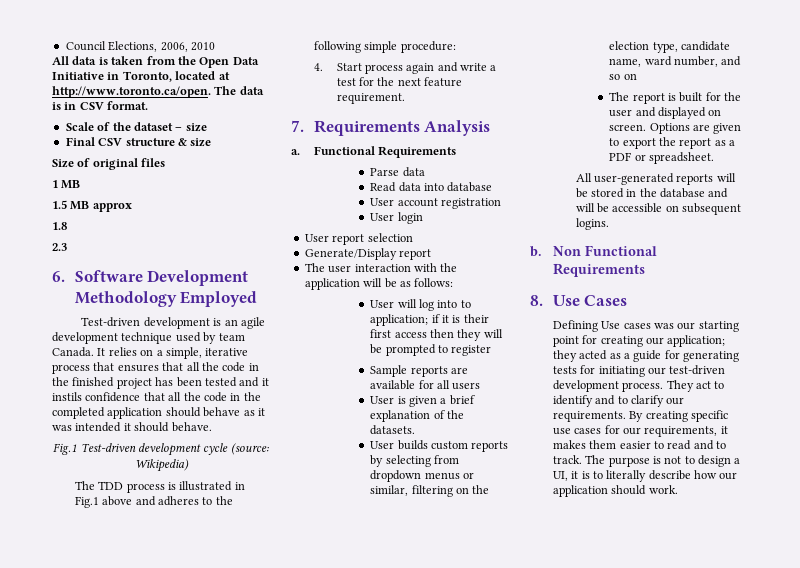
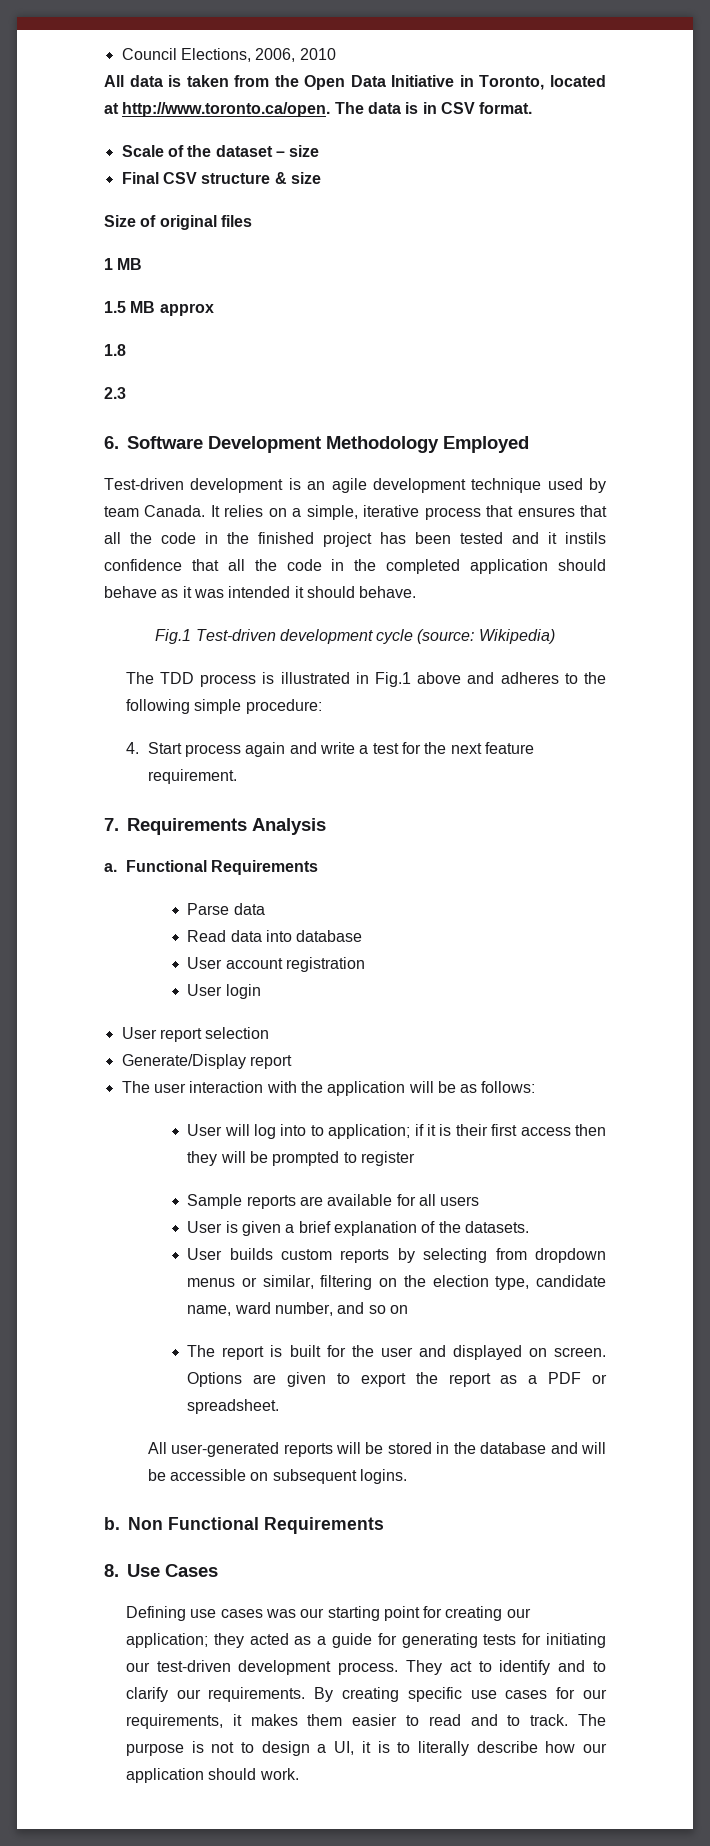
[601,321,621,329] Use -> [190,1609,217,1618] use

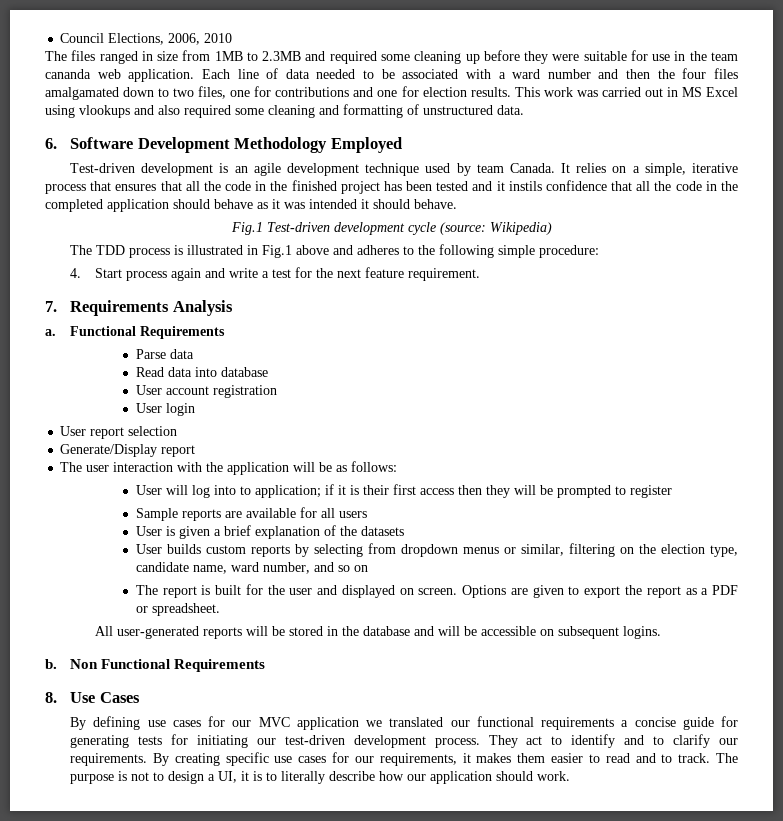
[104,75,607,90] [104,102,533,117] [121,145,320,157] [121,172,321,184] [104,215,252,230] [104,258,143,270] [104,301,214,316] [104,344,126,356] [104,387,126,399] All data is taken from the Open Data Initiative in Toronto, located at http://www.toronto.ca/open. The data is in CSV format. // Scale of the dataset – size // Final CSV structure & size // Size of original files // 1 MB // 1.5 MB approx // 1.8 // 2.3 -> [45,50,738,64] [45,68,739,82] [45,86,738,100] [45,104,524,118] The files ranged in size from 1MB to 2.3MB and required some cleaning up before they were suitable for use in the team cananda web application. Each line of data needed to be associated with a ward number and then the four files amalgamated down to two files, one for contributions and one for election results. This work was carried out in MS Excel using vlookups and also required some cleaning and formatting of unstructured data.
[464,1221,529,1233] datasets. -> [360,526,404,536] datasets
[125,1606,531,1621] [125,1633,327,1648] Defining use cases was our starting point for creating our application; they acted as a -> [70,716,676,730] By defining use cases for our MVC application we translated our functional requirements a concise

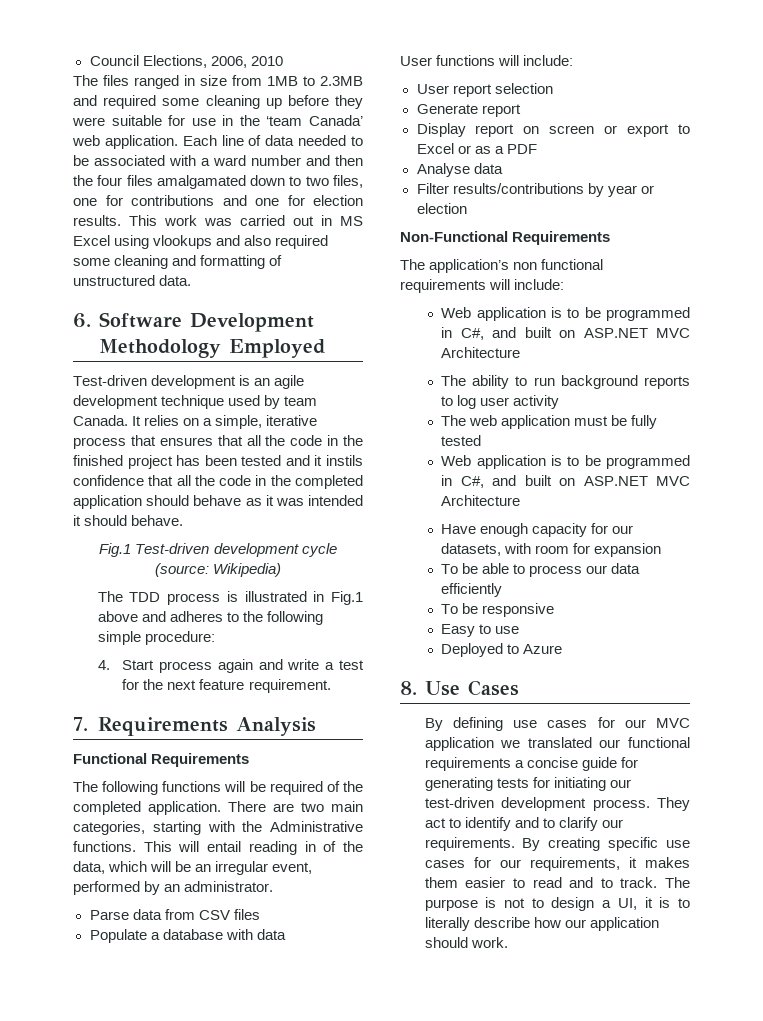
[710,52,738,61] [45,69,91,79] team cananda -> [266,115,363,126] ‘team Canada’
[45,326,226,339] [135,349,194,359] [135,367,268,377] [135,385,277,398] [135,403,195,416] a. Functional Requirements // Parse data // Read data into database // User account registration // User login -> [73,753,250,767] [73,781,363,795] [73,801,363,815] [73,821,363,835] [73,841,364,855] [73,861,313,875] [73,881,274,895] [89,909,260,920] [89,929,286,943] [400,55,574,66] Functional Requirements // The following functions will be required of the completed application. There are two main categories, starting with the Administrative functions. This will entail reading in of the data, which will be an irregular event, performed by an administrator. // Parse data from CSV files // Populate a database with data // User functions will include:
[60,444,158,457] Generate/Display -> [416,104,478,114] Generate
[60,461,398,475] [135,484,672,498] [135,507,367,521] [135,525,404,539] [135,543,738,557] [135,562,368,574] [135,584,738,598] [135,603,220,616] [95,626,662,639] [45,659,266,672] The user interaction with the application will be as follows: // User will log into to application; if it is their first access then they will be prompted to register // Sample reports are available for all users // User is given a brief explanation of the datasets // User builds custom reports by selecting from dropdown menus or similar, filtering on the election type, candidate name, ward number, and so on // The report is built for the user and displayed on screen. Options are given to export the report as a PDF or spreadsheet. // All user-generated reports will be stored in the database and will be accessible on subsequent logins. // b. Non Functional Requirements -> [416,123,690,137] [416,143,537,154] [416,163,503,177] [416,183,654,197] [416,203,467,214] [400,231,611,245] [400,259,604,273] [400,279,565,293] [441,307,690,321] [441,327,690,340] [441,347,521,358] [441,375,690,389] [441,395,560,409] [441,415,658,429] [441,435,482,446] [441,455,690,469] [441,475,690,488] [441,495,521,506] [441,523,634,537] [441,543,662,557] [441,563,641,577] [441,583,503,597] [441,603,555,617] [441,624,520,637] [441,643,563,657] Display report on screen or export to Excel or as a PDF // Analyse data // Filter results/contributions by year or election // Non-Functional Requirements // The application’s non functional requirements will include: // Web application is to be programmed in C#, and built on ASP.NET MVC Architecture // The ability to run background reports to log user activity // The web application must be fully tested // Web application is to be programmed in C#, and built on ASP.NET MVC Architecture // Have enough capacity for our datasets, with room for expansion // To be able to process our data efficiently // To be responsive // Easy to use // Deployed to Azure

